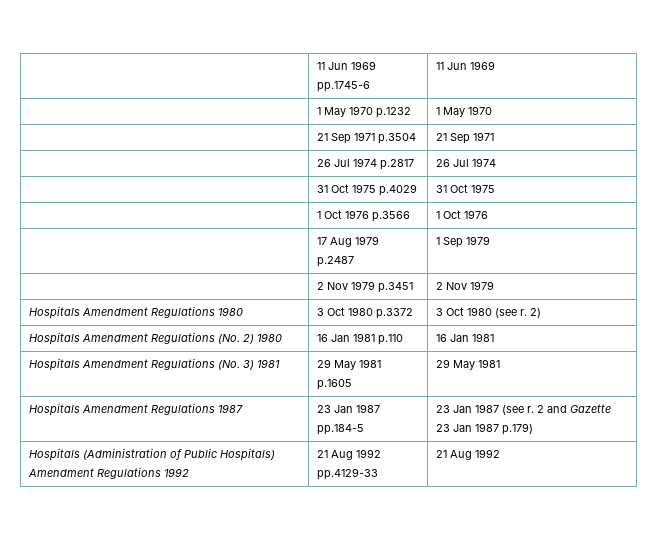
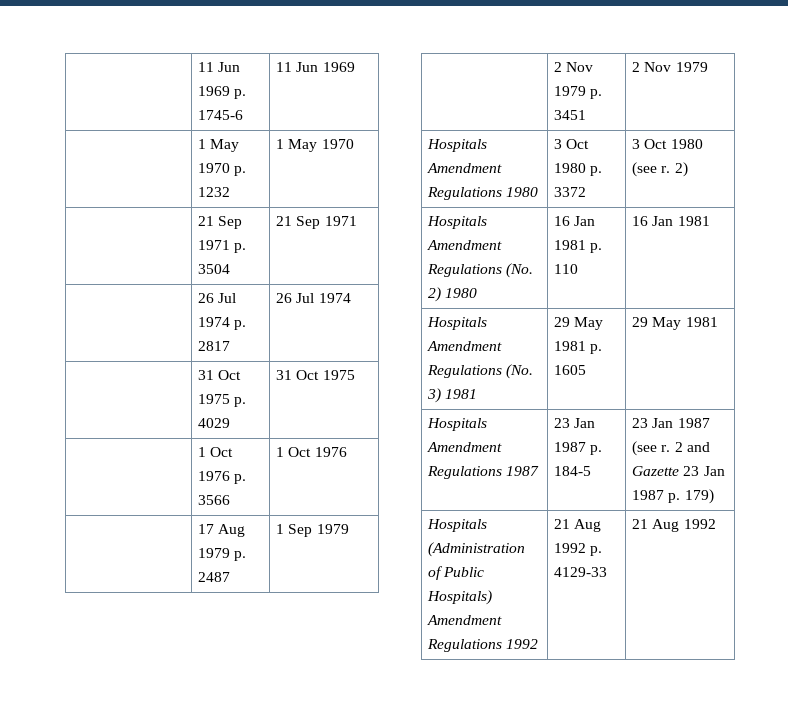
[317,61,377,70] [317,81,371,92] | 11 Jun 1969 pp.1745-6 -> [198,62,241,72] [198,86,247,99] [198,110,244,120] | 11 Jun 1969 p. 1745-6
[376,107,412,118] p.1232 -> [234,166,247,176] [198,187,231,197] p. 1232
[378,133,417,144] p.3504 -> [234,243,247,253] [198,264,231,274] p. 3504
[380,159,415,170] p.2817 -> [234,320,247,330] [198,341,231,351] p. 2817
[379,184,418,196] p.4029 -> [234,397,247,407] [198,418,231,428] p. 4029
[372,211,411,222] p.3566 -> [234,474,247,484] [198,495,231,505] p. 3566
[317,256,355,267] p.2487 -> [234,551,247,561] [198,572,231,582] p. 2487
[378,282,414,293] p.3451 -> [590,89,603,99] [554,110,587,120] p. 3451
[376,308,414,319] p.3372 -> [590,166,603,176] [554,187,587,197] p. 3372
[378,334,404,345] p.110 -> [590,243,603,253] [554,264,579,274] p. 110
[317,379,353,390] p.1605 -> [590,344,603,354] [554,365,587,375] p. 1605
[317,424,365,435] pp.184-5 -> [590,445,603,455] [554,466,592,476] p. 184-5
[502,423,534,435] p.179) -> [668,489,714,504] p. 179)
[317,468,379,480] pp.4129-33 -> [590,546,603,556] [554,567,608,577] p. 4129-33

